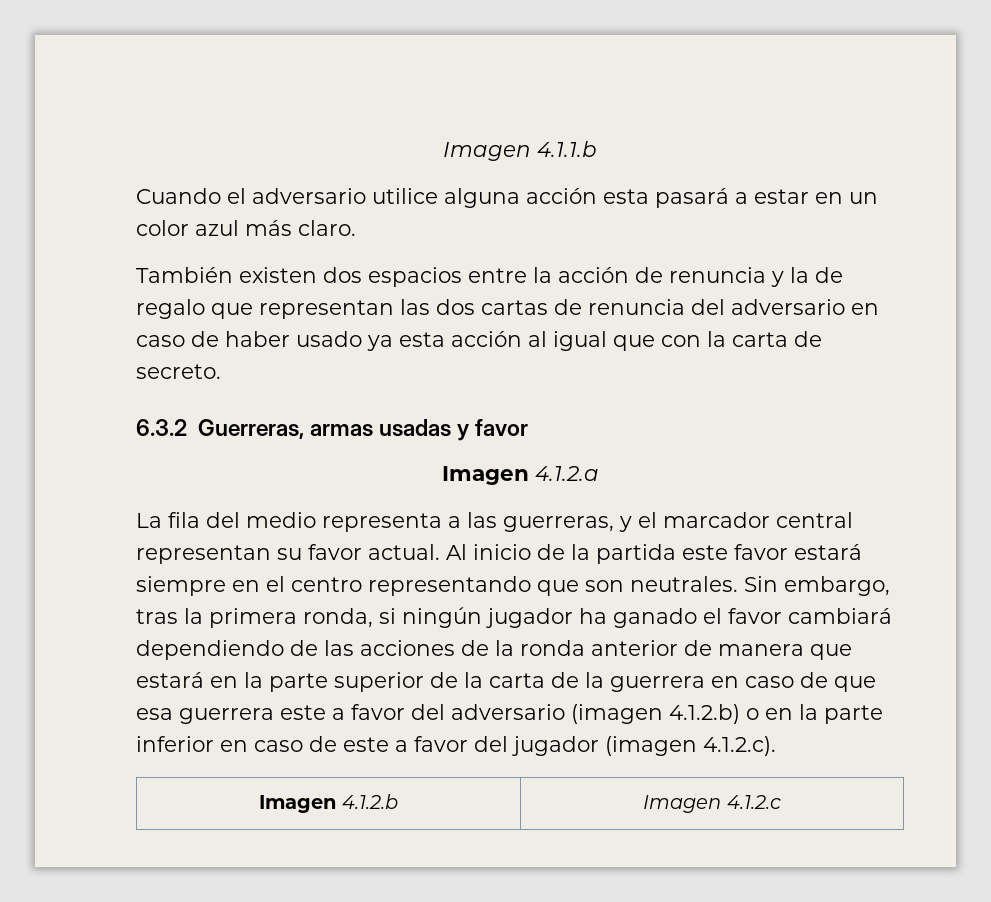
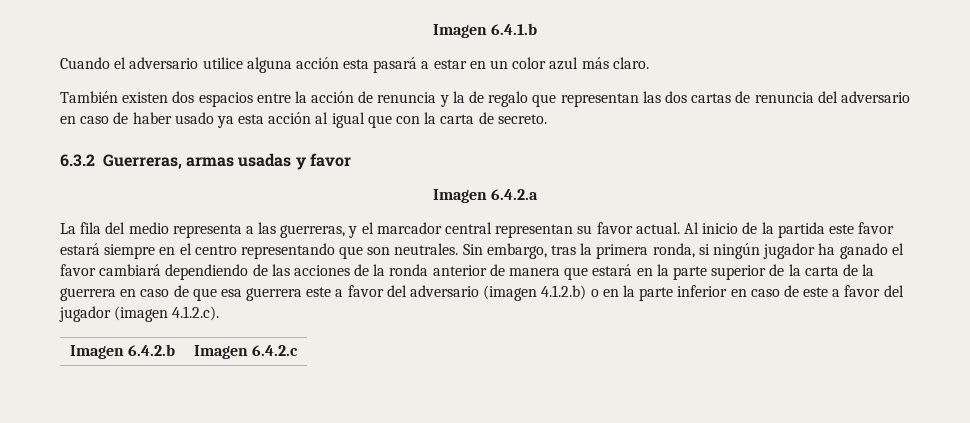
[443,141,597,161] Imagen 4.1.1.b -> [432,23,538,38] Imagen 6.4.1.b
[534,466,599,481] 4.1.2.a -> [491,189,539,200] 6.4.2.a
[341,794,398,809] [643,795,781,813] 4.1.2.b | Imagen 4.1.2.c -> [128,344,176,356] [193,345,299,359] 6.4.2.b | Imagen 6.4.2.c

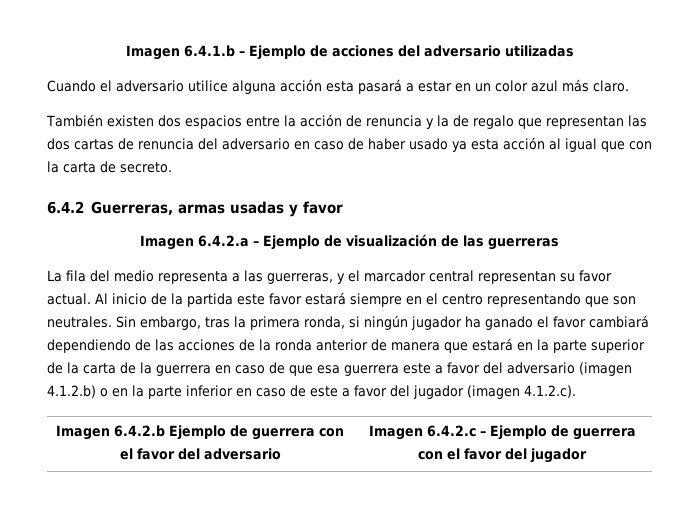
(538, 29) none -> [238,45,574,60] – Ejemplo de acciones del adversario utilizadas
[60,154,95,167] 6.3.2 -> [47,201,84,214] 6.4.2
(539, 194) none -> [253,234,559,250] – Ejemplo de visualización de las guerreras
[193,345,299,359] | Imagen 6.4.2.c -> [169,425,344,440] [119,448,281,460] [368,425,636,440] [418,448,587,463] Ejemplo de guerrera con el favor del adversario | Imagen 6.4.2.c – Ejemplo de guerrera con el favor del jugador

